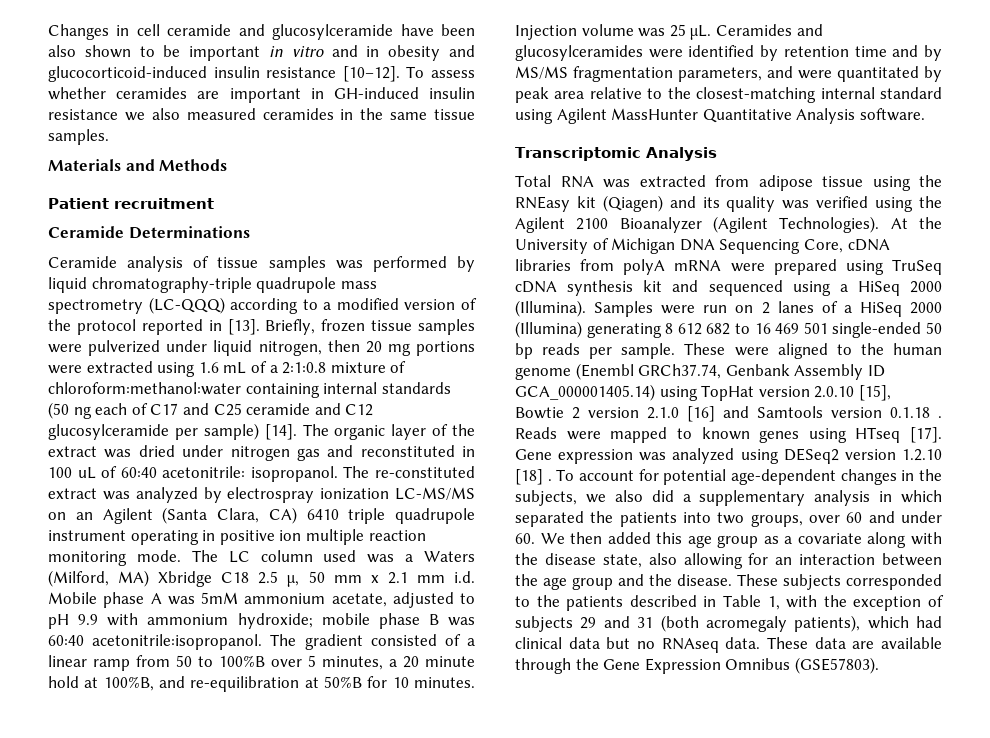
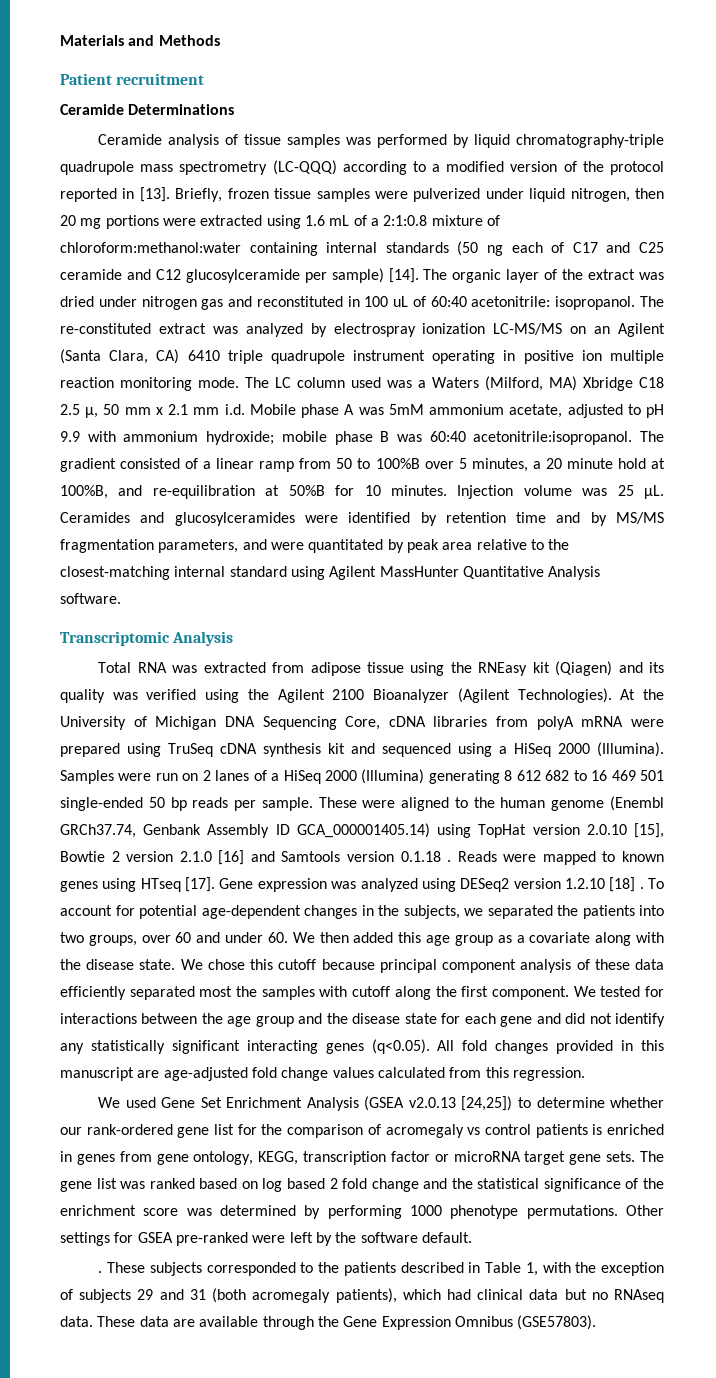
[48,24,475,40] [48,45,476,61] [48,66,476,82] [48,87,475,103] [48,108,475,121] [48,129,109,145] Changes in cell ceramide and glucosylceramide have been also shown to be important in vitro and in obesity and glucocorticoid-induced insulin resistance [10–12]. To assess whether ceramides are important in GH-induced insulin resistance we also measured ceramides in the same tissue samples. // -> (60, 40) none
[614,490,942,506] also did a supplementary analysis in which -> (483, 912) none
[602,553,876,569] state, also allowing for an interaction -> [139,959,665,973] [60,986,665,1000] [60,1013,137,1024] state. We chose this cutoff because principal component analysis of these data efficiently separated most the samples with cutoff along the first component. We tested for interactions
[677,574,732,586] disease. -> [352,1013,666,1027] [60,1039,665,1054] [60,1067,585,1081] [98,1096,664,1111] [60,1124,664,1138] [60,1151,664,1165] [60,1178,664,1192] [60,1205,664,1219] [60,1232,472,1246] [98,1271,103,1273] disease state for each gene and did not identify any statistically significant interacting genes (q<0.05). All fold changes provided in this manuscript are age-adjusted fold change values calculated from this regression. // We used Gene Set Enrichment Analysis (GSEA v2.0.13 [24,25]) to determine whether our rank-ordered gene list for the comparison of acromegaly vs control patients is enriched in genes from gene ontology, KEGG, transcription factor or microRNA target gene sets. The gene list was ranked based on log based 2 fold change and the statistical significance of the enrichment score was determined by performing 1000 phenotype permutations. Other settings for GSEA pre-ranked were left by the software default. // .

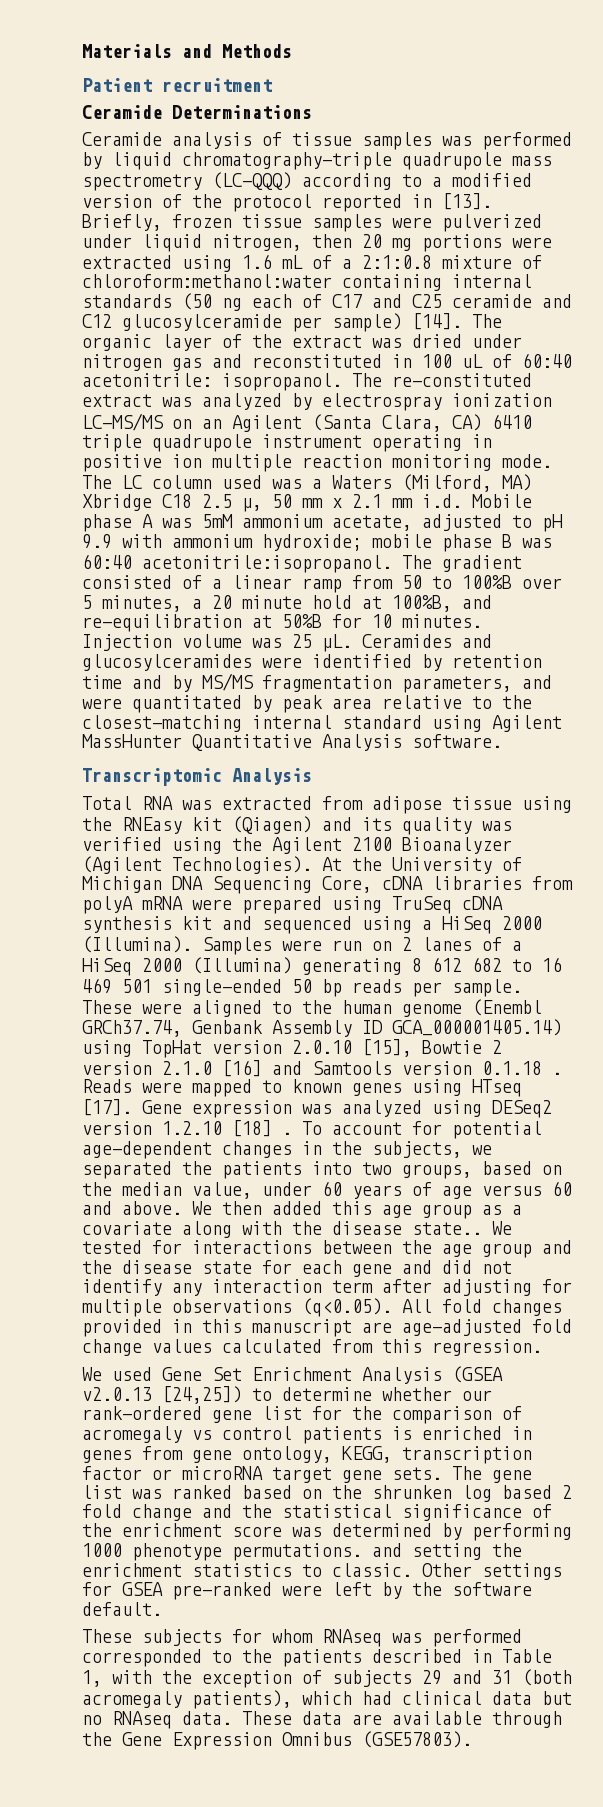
[141,932,288,943] over 60 and under 60. -> [482,1161,562,1175] [82,1181,572,1199] [82,1201,182,1215] based on the median value, under 60 years of age versus 60 and above.
[139,959,665,973] [60,986,569,1000] state. We chose this cutoff because principal component analysis of these data efficiently separated most the samples with cutoff along the first component. -> [412,1222,482,1235] state..
[90,1040,364,1054] statistically significant interacting genes -> [212,1279,572,1296] [82,1299,292,1317] interaction term after adjusting for multiple observations
(258, 1185) none -> [332,1485,452,1499] the shrunken
(618, 1212) none -> [372,1543,522,1560] [82,1563,412,1577] and setting the enrichment statistics to classic.
[98,1271,103,1273] . -> (162, 1609) none
(202, 1269) none -> [232,1629,522,1647] for whom RNAseq was performed

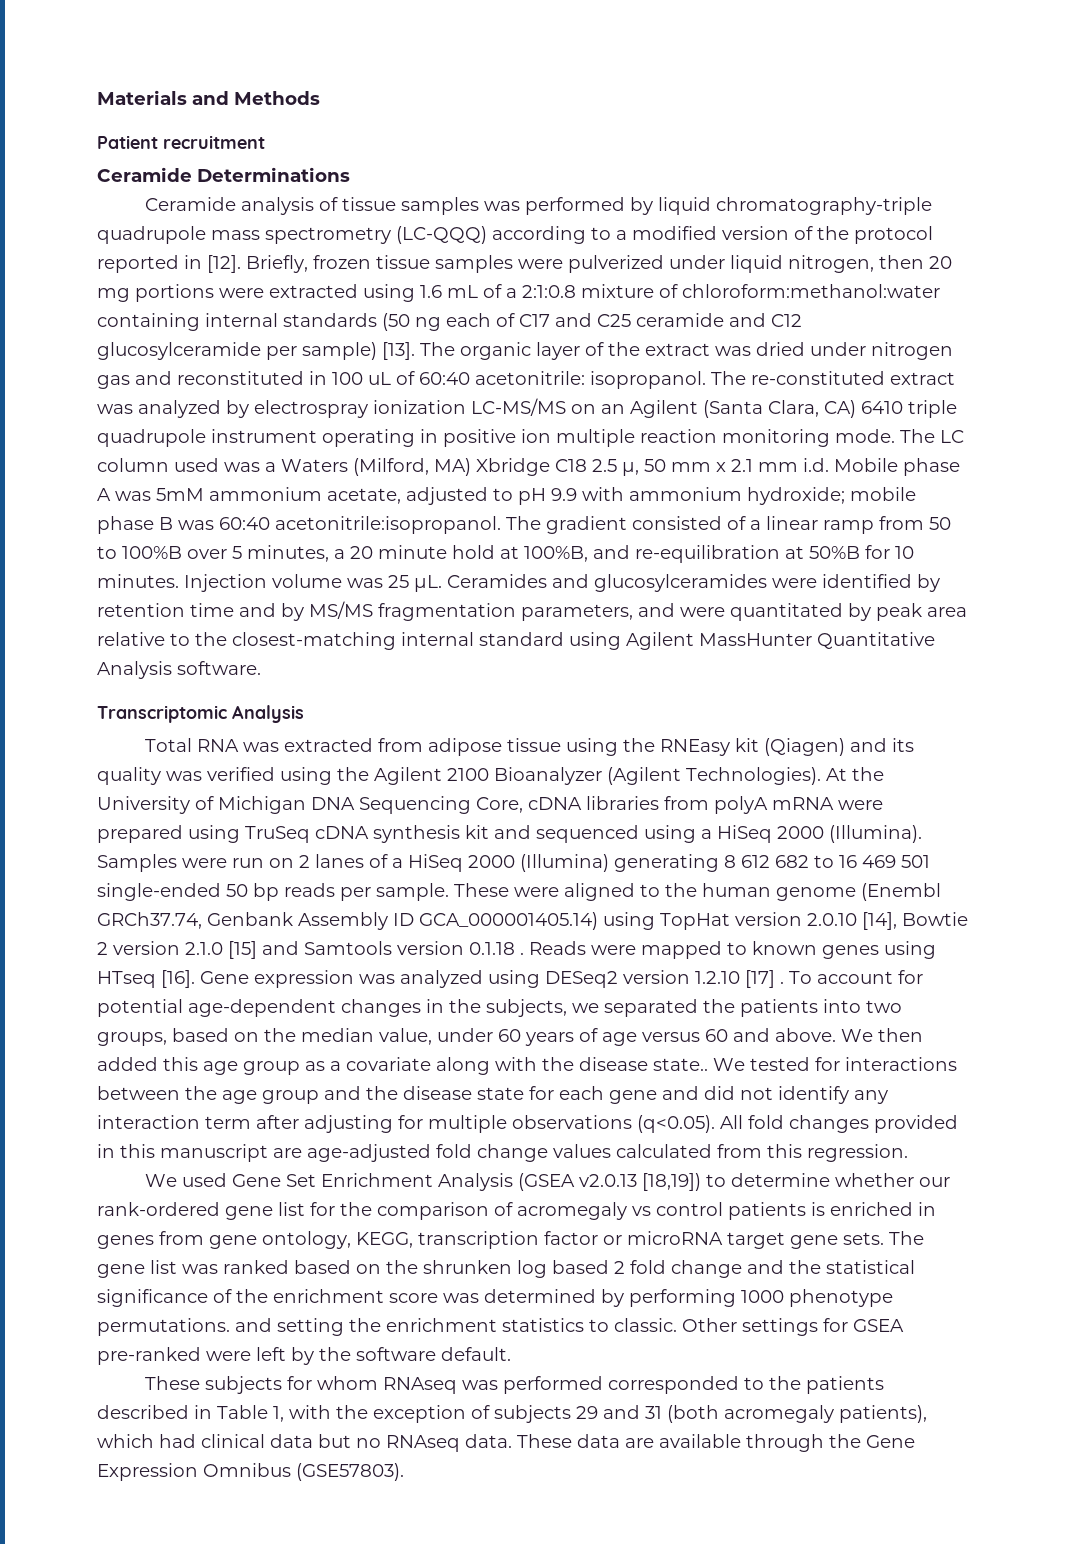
[442,193,492,210] [13]. -> [207,255,241,273] [12].
[412,313,462,330] [14]. -> [382,342,415,360] [13].
[362,1039,412,1057] [15], -> [862,912,897,930] [14],
[222,1060,262,1077] [16] -> [228,941,257,959] [15]
[82,1099,132,1116] [17]. -> [161,970,195,988] [16].
[232,1120,272,1137] [18] -> [745,970,775,988] [17]
[162,1386,242,1404] [24,25]) -> [642,1173,702,1191] [18,19])

